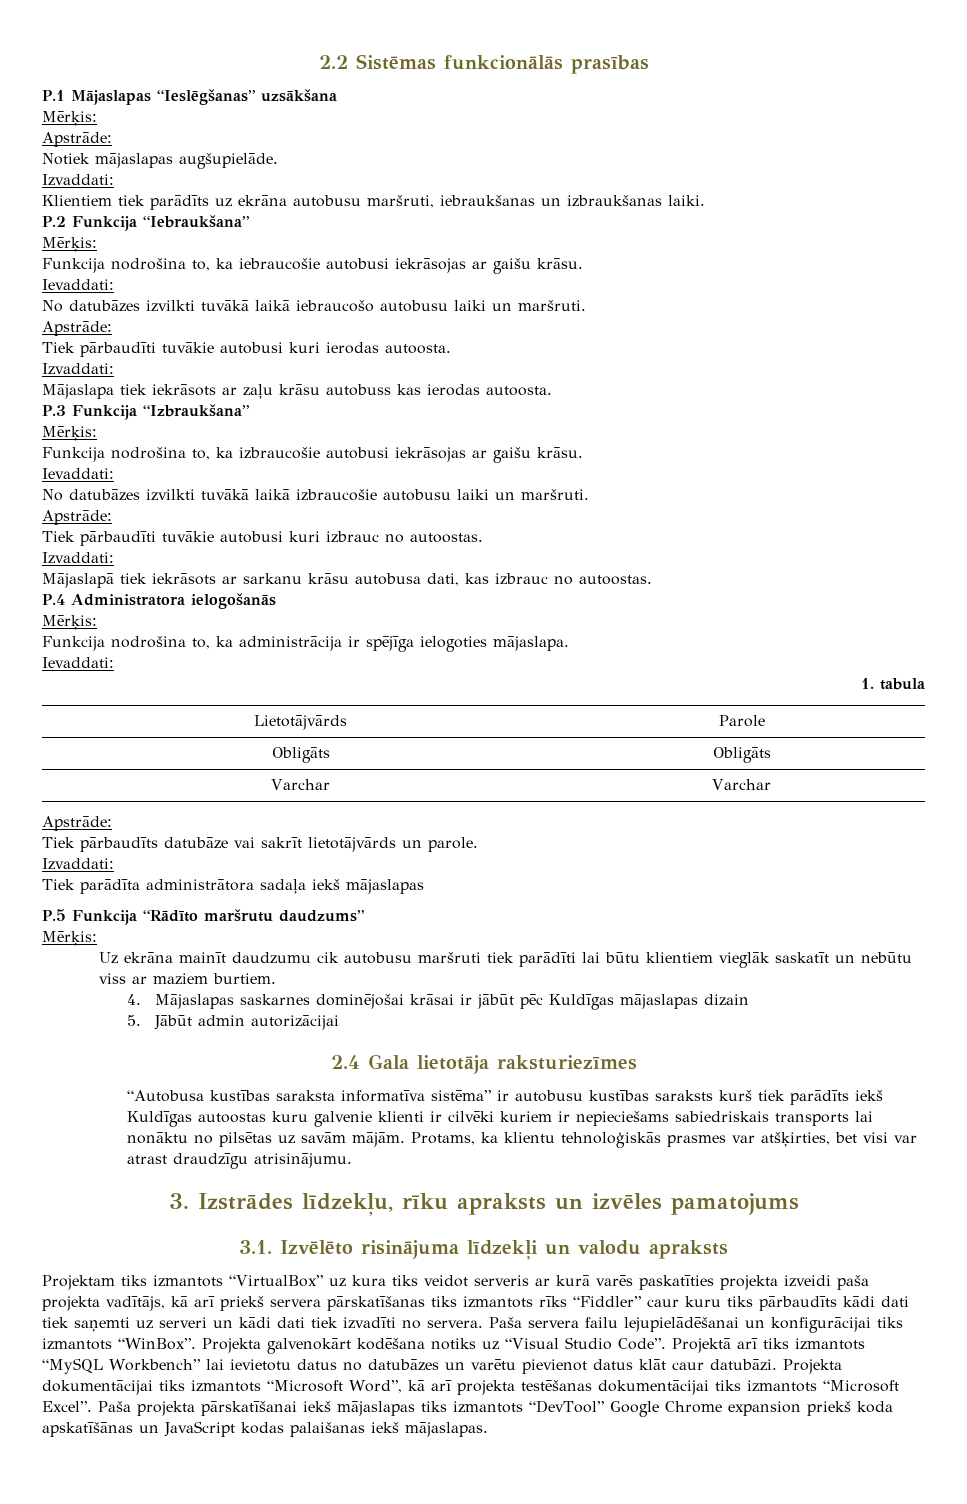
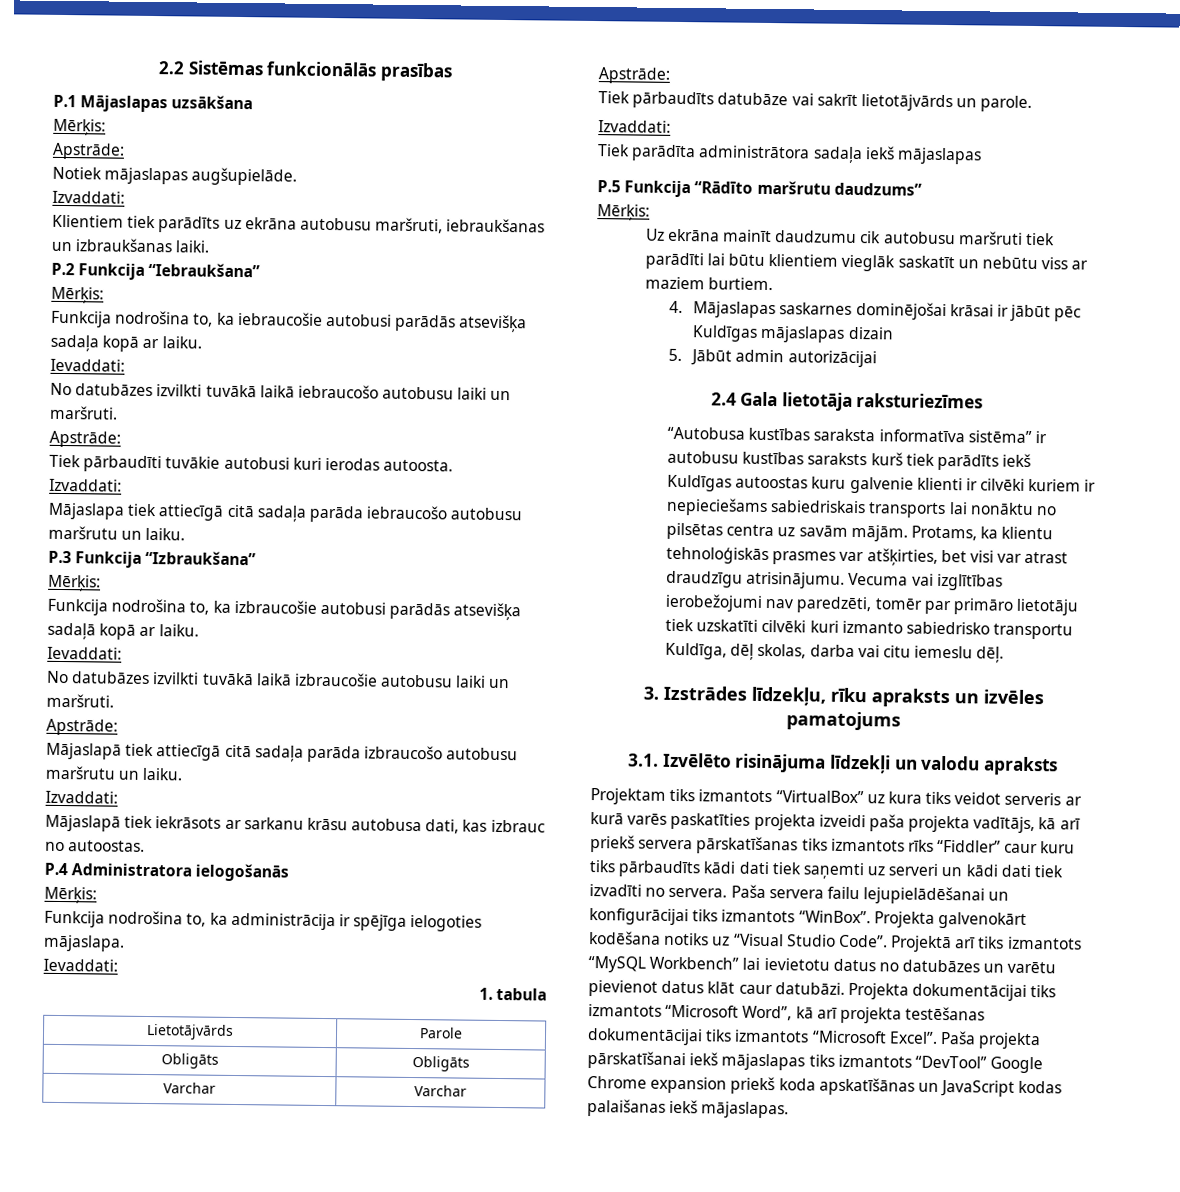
[156,89,255,105] “Ieslēgšanas” -> (169, 104) none
[395,258,583,274] iekrāsojas ar gaišu krāsu. -> [394,314,528,333] [50,334,202,352] parādās atsevišķa sadaļa kopā ar laiku.
[152,384,552,399] iekrāsots ar zaļu krāsu autobuss kas ierodas autoosta. -> [158,504,523,523] [48,525,186,541] attiecīgā citā sadaļa parāda iebraucošo autobusu maršrutu un laiku.
[395,447,583,463] iekrāsojas ar gaišu krāsu. -> [389,602,522,621] [47,622,199,640] parādās atsevišķa sadaļā kopā ar laiku.
[42,531,483,546] Tiek pārbaudīti tuvākie autobusi kuri izbrauc no autoostas. -> [46,742,519,763] [45,765,184,781] Mājaslapā tiek attiecīgā citā sadaļa parāda izbraucošo autobusu maršrutu un laiku.
(273, 1139) none -> [726,524,775,537] centra
(353, 1160) none -> [848,572,1003,591] [664,593,1079,616] [664,618,1074,640] [664,642,1005,663] Vecuma vai izglītības ierobežojumi nav paredzēti, tomēr par primāro lietotāju tiek uzskatīti cilvēki kuri izmanto sabiedrisko transportu Kuldīga, dēļ skolas, darba vai citu iemeslu dēļ.

